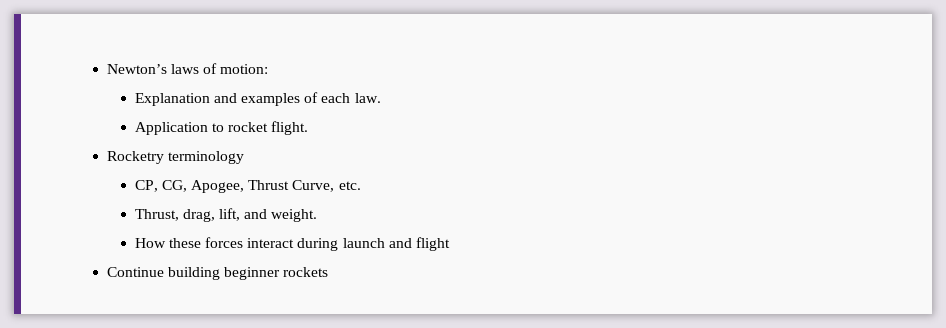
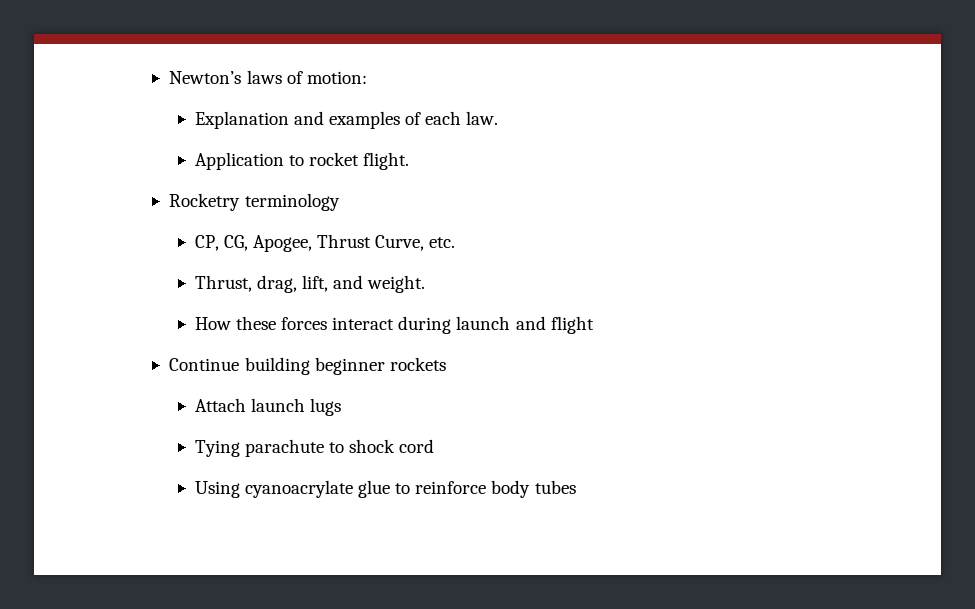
(329, 272) none -> [194,398,342,416] [194,439,435,457] [194,480,576,498] // Attach launch lugs // Tying parachute to shock cord // Using cyanoacrylate glue to reinforce body tubes

